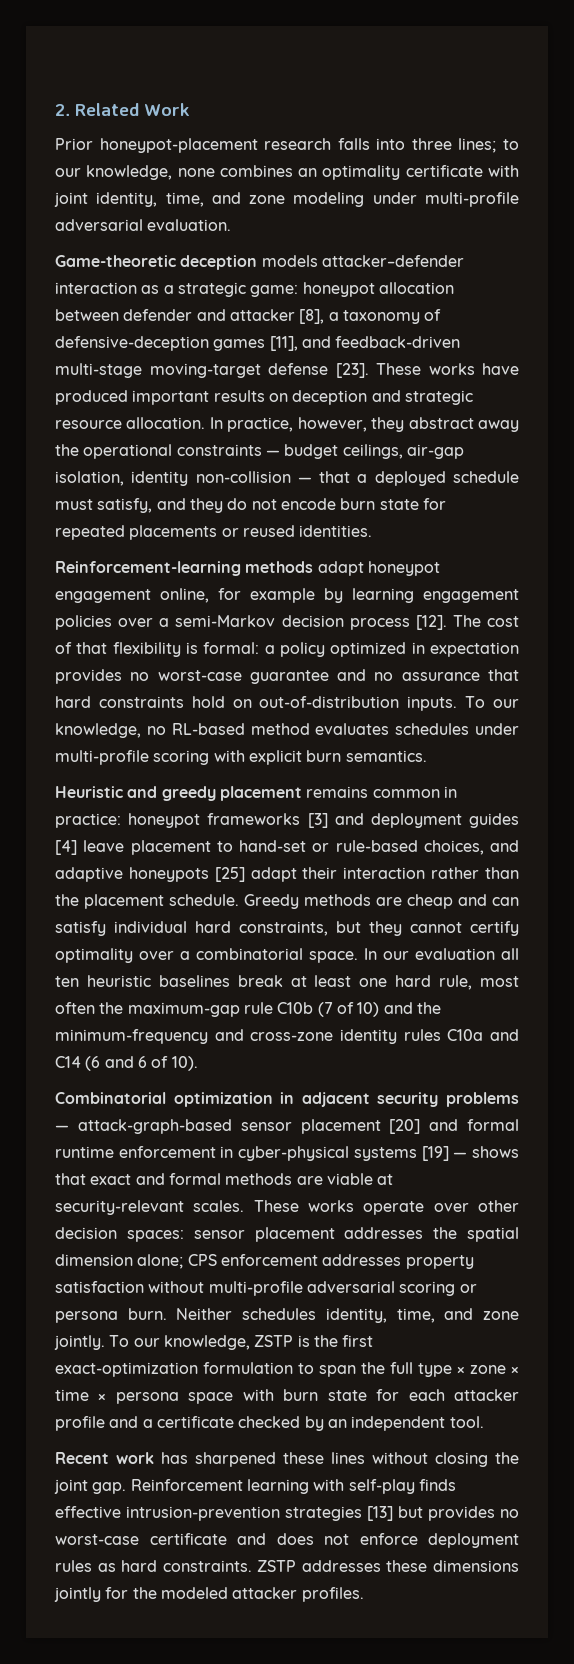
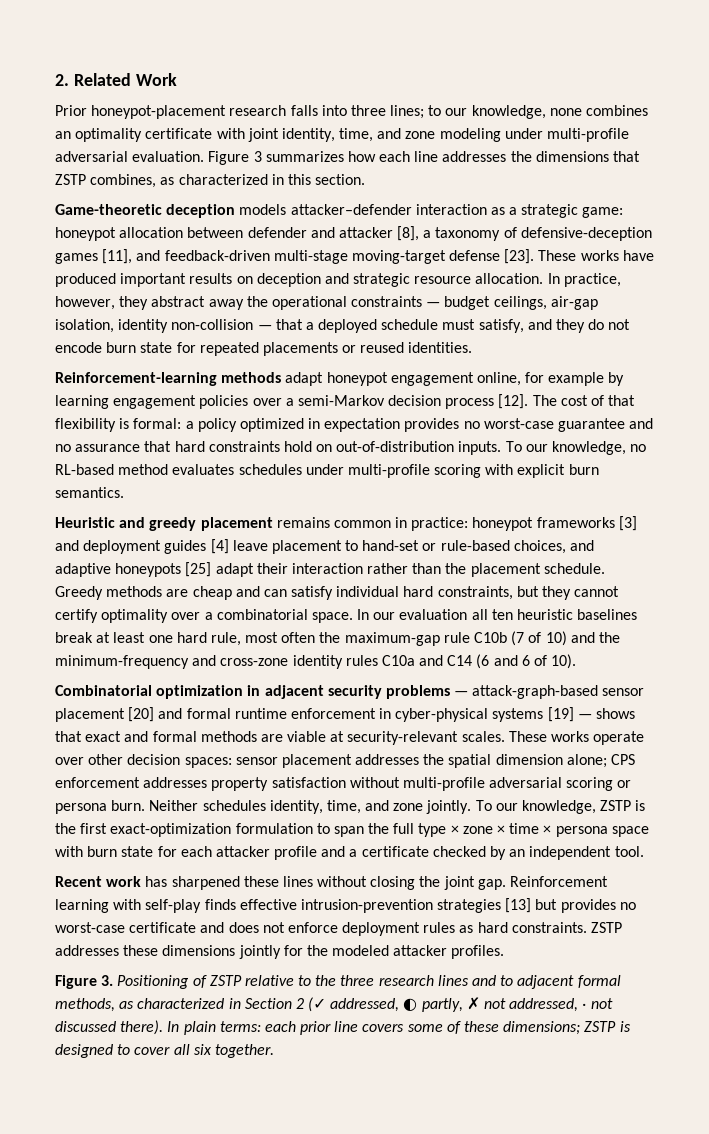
(232, 225) none -> [208,151,641,165] [55,174,366,188] Figure 3 summarizes how each line addresses the dimensions that ZSTP combines, as characterized in this section.
(364, 1594) none -> [55,975,621,989] [55,997,613,1012] [55,1020,631,1035] [55,1044,274,1058] // Figure 3. Positioning of ZSTP relative to the three research lines and to adjacent formal methods, as characterized in Section 2 (✓ addressed, ◐ partly, ✗ not addressed, · not discussed there). In plain terms: each prior line covers some of these dimensions; ZSTP is designed to cover all six together.

